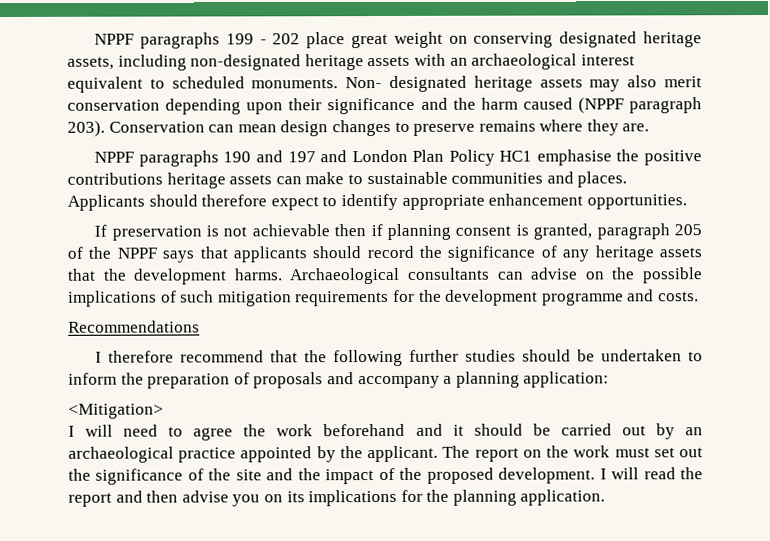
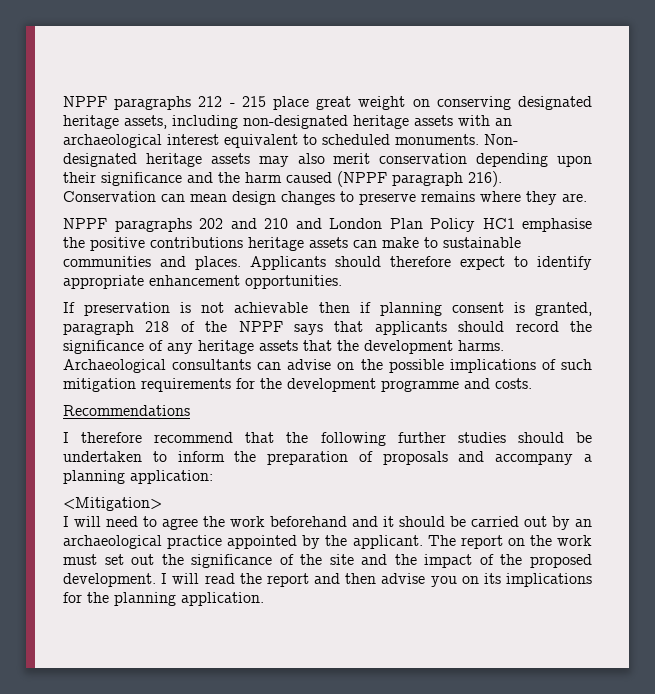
[94,32,301,49] NPPF paragraphs 199 - 202 -> [63,96,266,110] NPPF paragraphs 212 - 215
[67,120,105,137] 203). -> [468,171,502,187] 216).
[223,150,316,163] 190 and 197 -> [199,218,288,229] 202 and 210
[673,224,702,236] 205 -> [145,321,170,332] 218

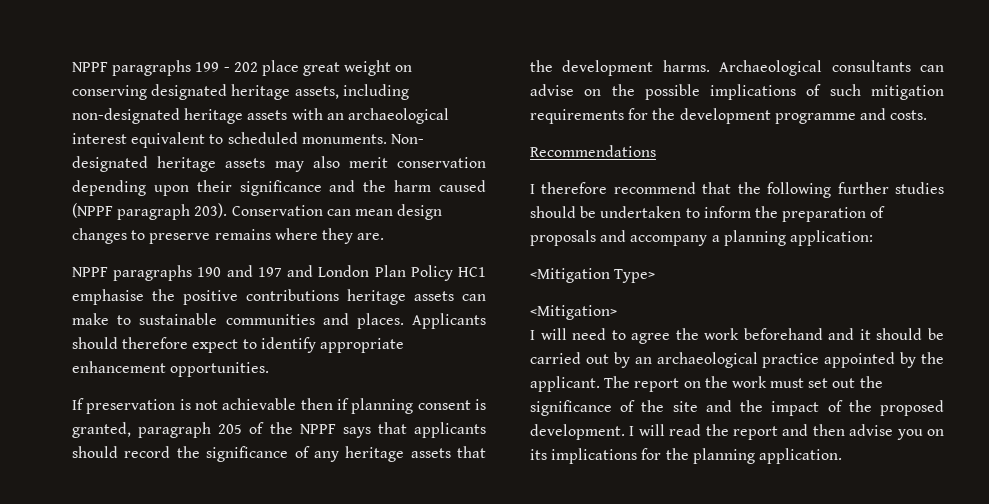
[63,96,266,110] NPPF paragraphs 212 - 215 -> [72,60,258,76] NPPF paragraphs 199 - 202
[468,171,502,187] 216). -> [194,203,228,218] 203).
[199,218,288,229] 202 and 210 -> [197,265,282,277] 190 and 197
[145,321,170,332] 218 -> [218,424,243,434] 205
(213, 477) none -> [530,268,656,283] // <Mitigation Type>

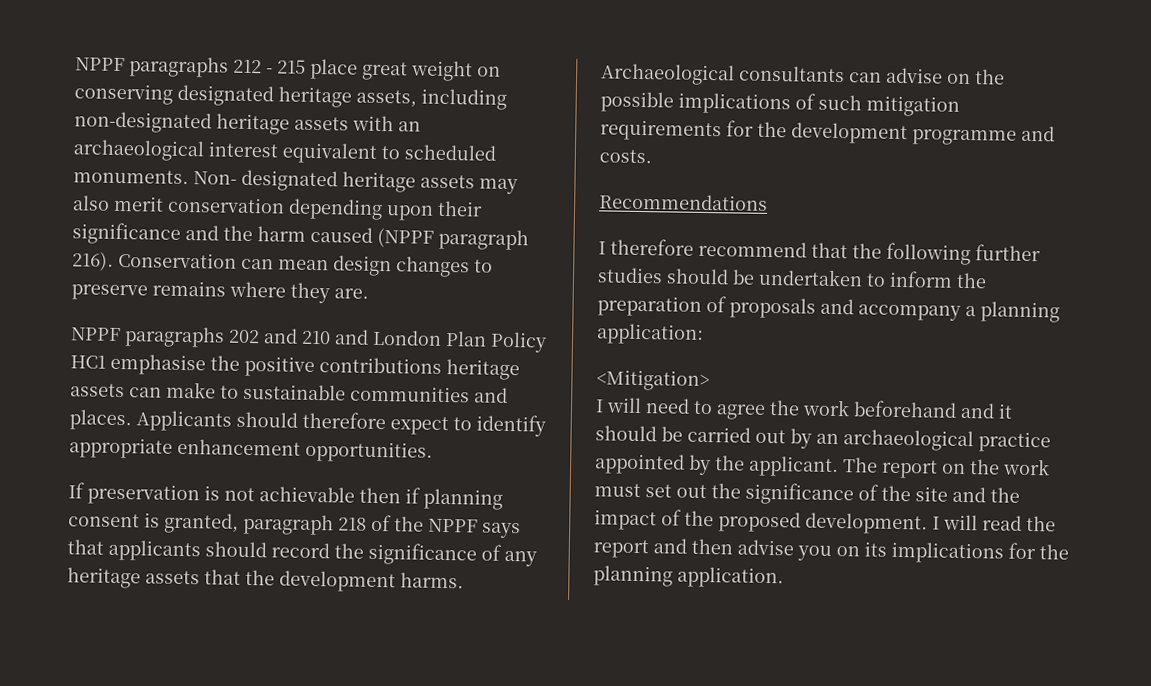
[72,60,258,76] NPPF paragraphs 199 - 202 -> [75,56,306,78] NPPF paragraphs 212 - 215
[194,203,228,218] 203). -> [72,251,114,271] 216).
[197,265,282,277] 190 and 197 -> [228,328,331,345] 202 and 210
[218,424,243,434] 205 -> [338,517,367,531] 218
[530,268,656,283] // <Mitigation Type> -> (704, 334) none

